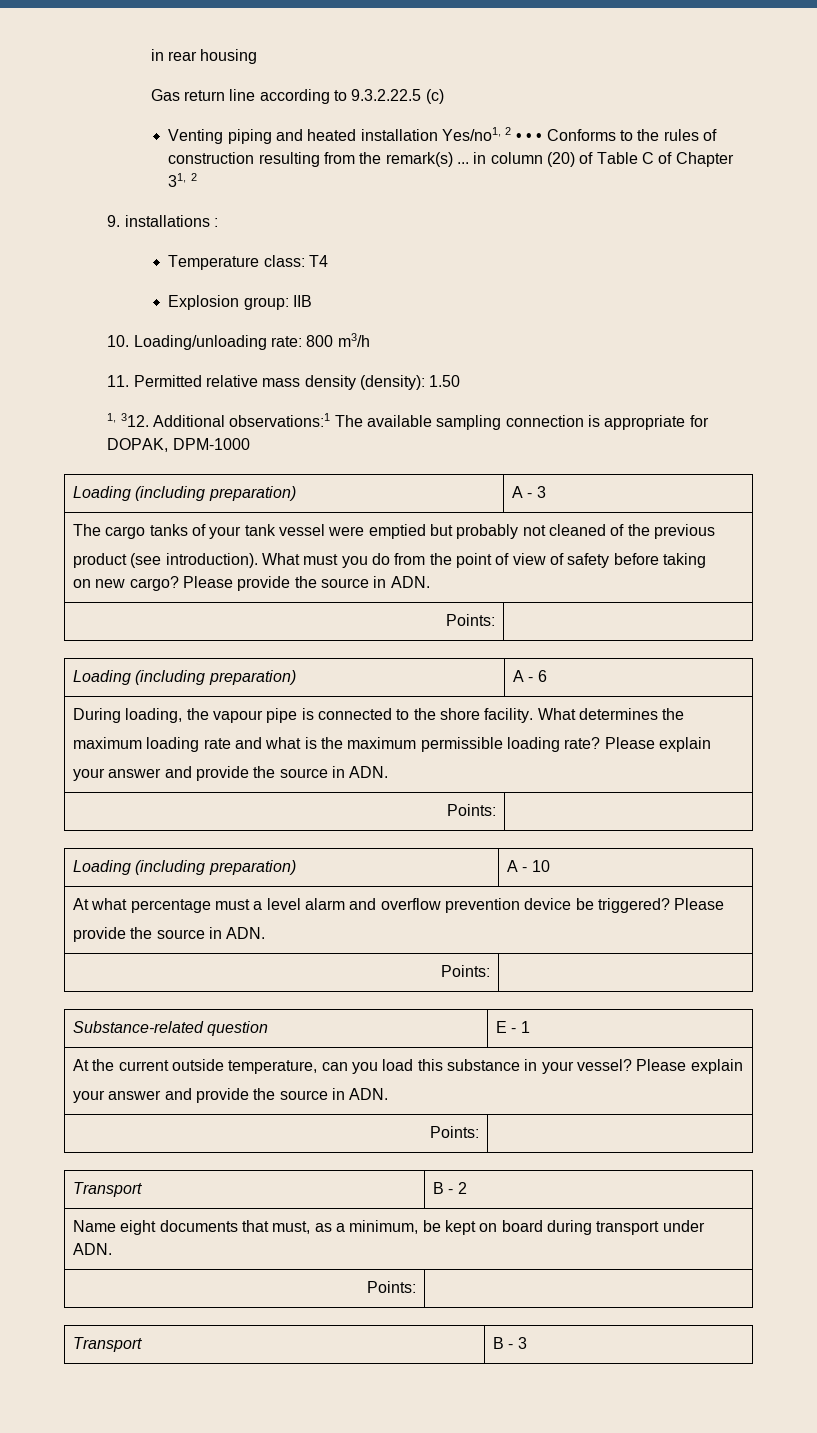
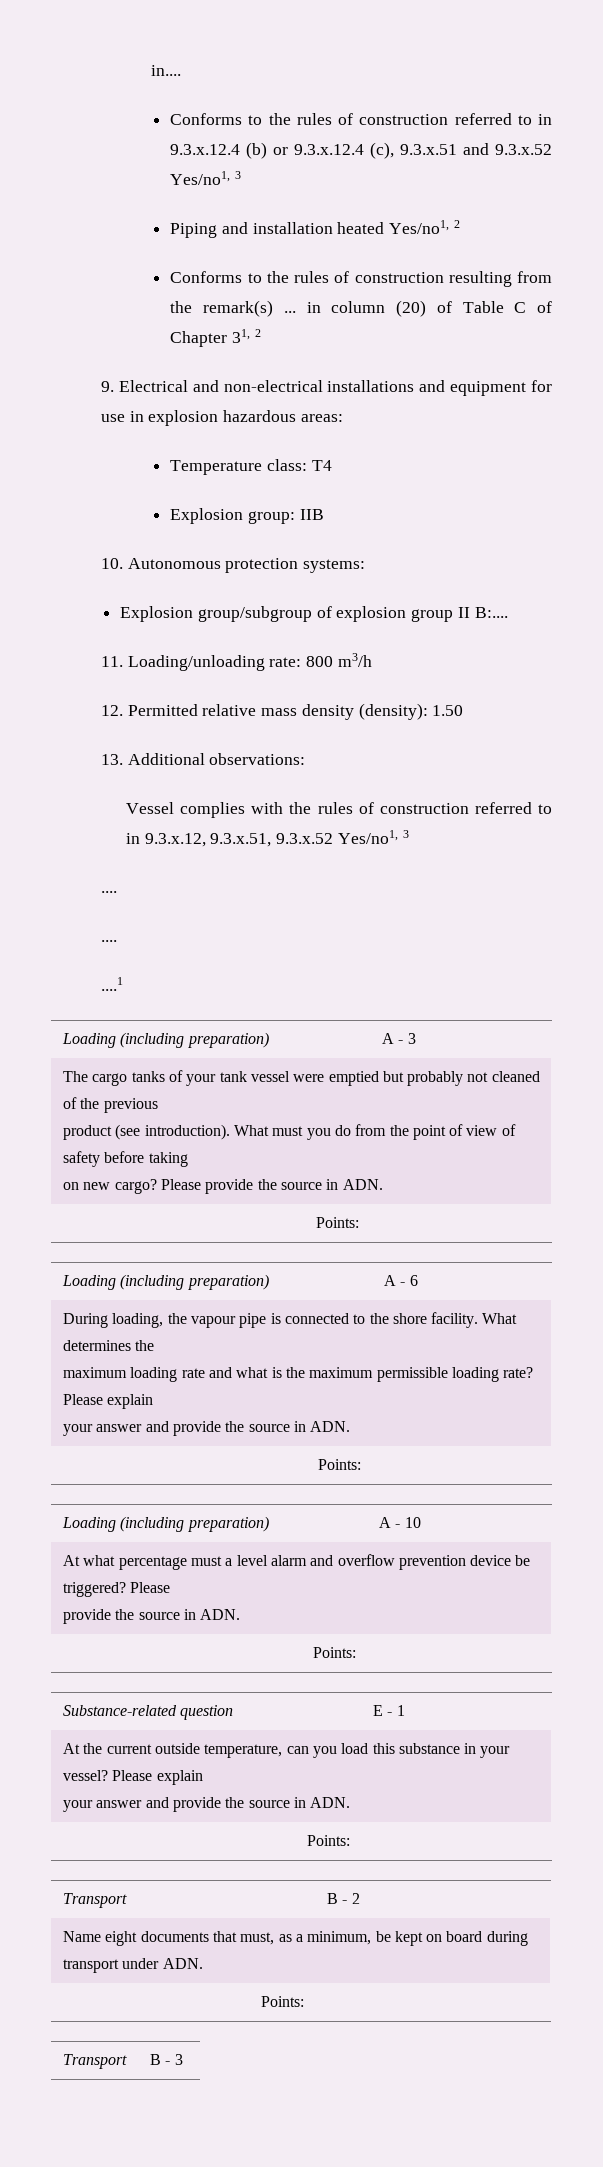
[150,49,258,64] [150,89,444,104] [168,129,438,144] in rear housing // Gas return line according to 9.3.2.22.5 (c) // Venting piping and heated installation -> [150,65,181,76] [170,113,552,125] [170,142,552,159] [170,171,241,185] [170,222,385,238] in.... // Conforms to the rules of construction referred to in 9.3.x.12.4 (b) or 9.3.x.12.4 (c), 9.3.x.51 and 9.3.x.52 Yes/no1, 3 // Piping and installation heated
[515,133,543,141] • • • -> (460, 224) //
[124,215,219,227] installations : -> [118,380,552,396] [100,410,343,426] Electrical and non-electrical installations and equipment for use in explosion hazardous areas:
(130, 341) none -> [127,558,366,573] [120,606,508,622] [100,656,123,667] Autonomous protection systems: // Explosion group/subgroup of explosion group II B:.... // 11.
[107,375,130,387] 11. -> [100,705,123,716] 12.
[107,413,709,430] [107,438,250,452] 1, 312. Additional observations:1 The available sampling connection is appropriate for DOPAK, DPM-1000 -> [100,753,306,765] [125,802,552,818] [125,830,409,847] [100,891,117,893] [100,940,117,942] [100,977,123,991] 13. Additional observations: // Vessel complies with the rules of construction referred to in 9.3.x.12, 9.3.x.51, 9.3.x.52 Yes/no1, 3 // .... // .... // ....1

